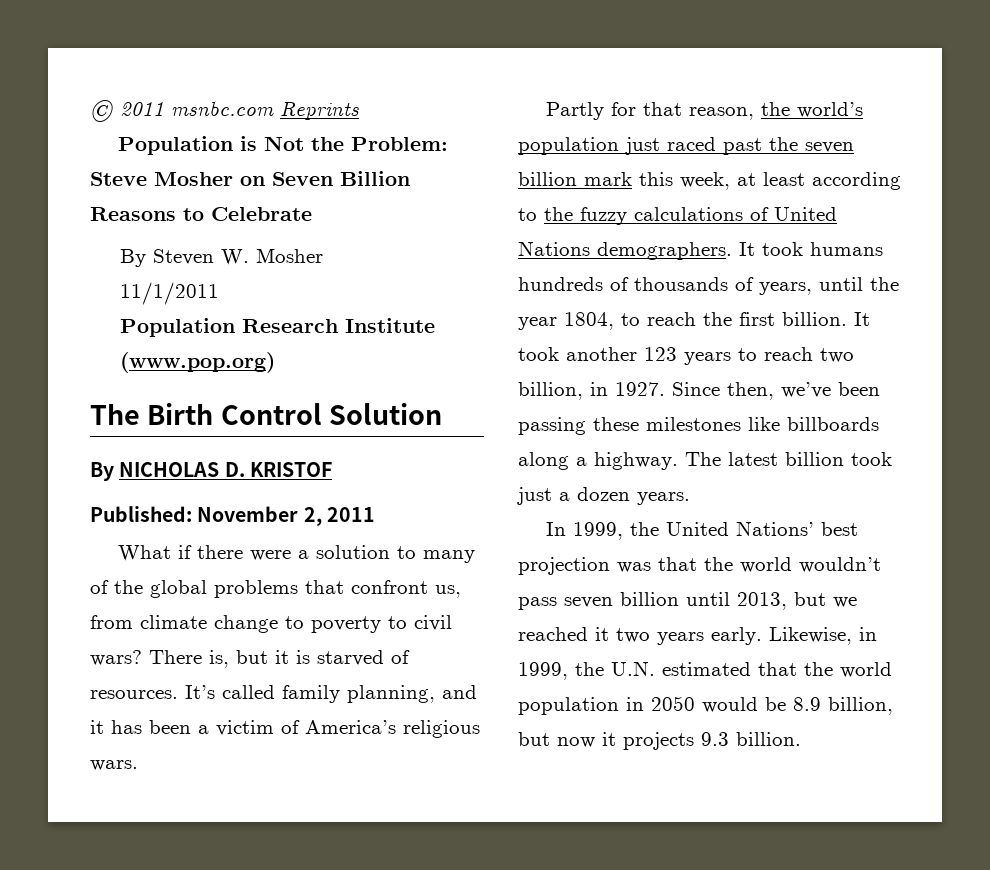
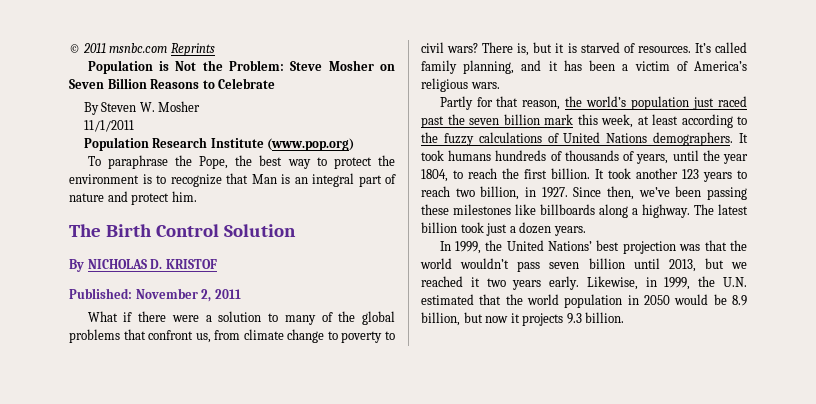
(276, 362) none -> [87,155,395,169] [69,173,396,187] [69,191,197,205] // To paraphrase the Pope, the best way to protect the environment is to recognize that Man is an integral part of nature and protect him.

